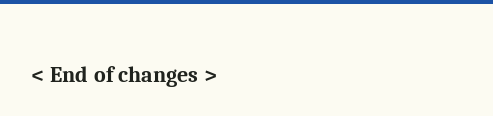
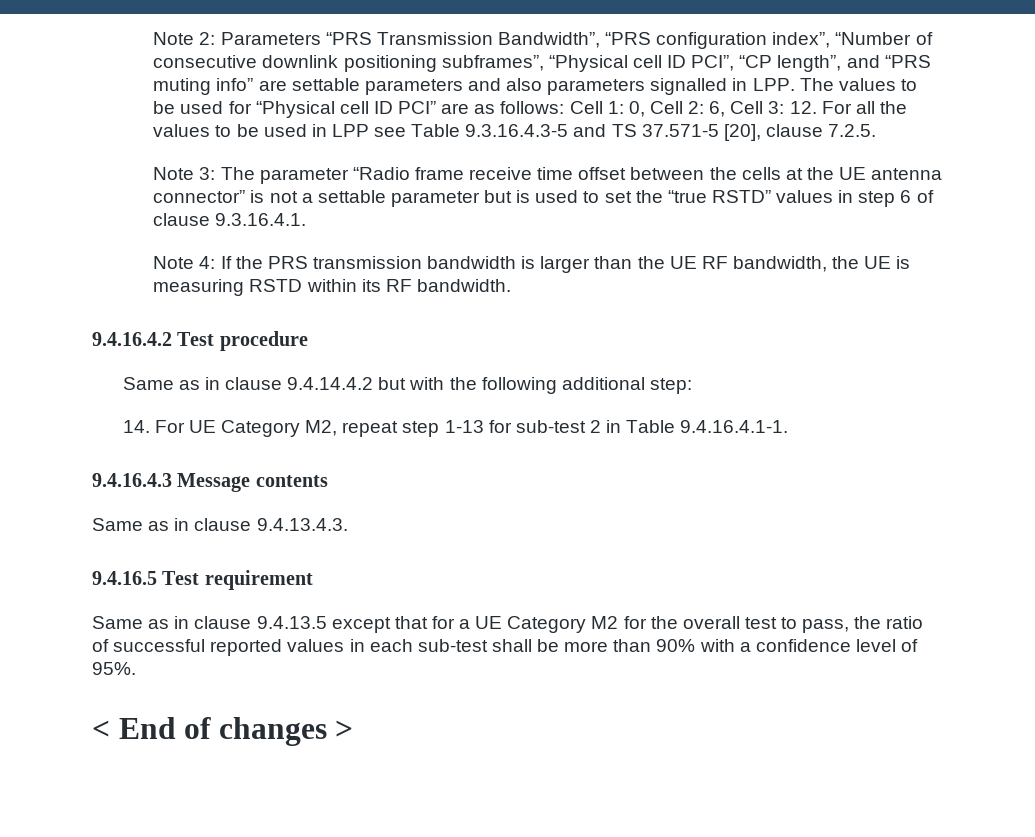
(31, 76) none -> [153,32,933,49] [153,55,931,72] [153,78,917,95] [153,101,908,118] [153,124,877,141] [153,167,943,184] [153,190,934,207] [153,213,307,226] [153,256,911,273] [153,279,511,296] [92,331,308,351] [122,377,692,394] [122,420,789,437] [92,473,328,492] [92,518,348,531] [92,570,313,590] [92,616,924,633] [92,639,919,656] [92,662,136,675] Note 2: Parameters “PRS Transmission Bandwidth”, “PRS configuration index”, “Number of consecutive downlink positioning subframes”, “Physical cell ID PCI”, “CP length”, and “PRS muting info” are settable parameters and also parameters signalled in LPP. The values to be used for “Physical cell ID PCI” are as follows: Cell 1: 0, Cell 2: 6, Cell 3: 12. For all the values to be used in LPP see Table 9.3.16.4.3-5 and TS 37.571-5 [20], clause 7.2.5. // Note 3: The parameter “Radio frame receive time offset between the cells at the UE antenna connector” is not a settable parameter but is used to set the “true RSTD” values in step 6 of clause 9.3.16.4.1. // Note 4: If the PRS transmission bandwidth is larger than the UE RF bandwidth, the UE is measuring RSTD within its RF bandwidth. // 9.4.16.4.2 Test procedure // Same as in clause 9.4.14.4.2 but with the following additional step: // 14. For UE Category M2, repeat step 1-13 for sub-test 2 in Table 9.4.16.4.1-1. // 9.4.16.4.3 Message contents // Same as in clause 9.4.13.4.3. // 9.4.16.5 Test requirement // Same as in clause 9.4.13.5 except that for a UE Category M2 for the overall test to pass, the ratio of successful reported values in each sub-test shall be more than 90% with a confidence level of 95%. //

